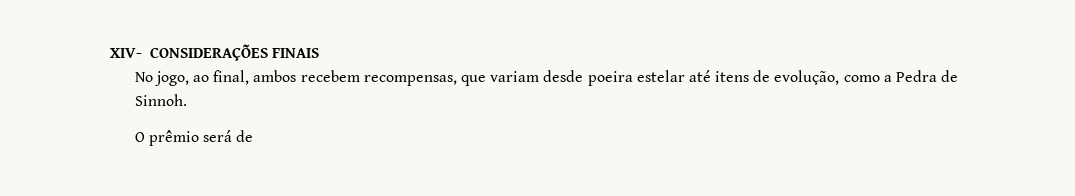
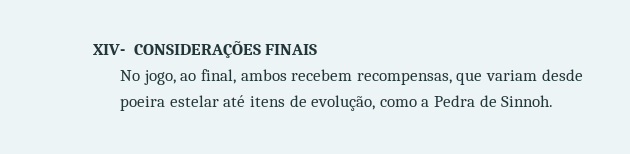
[134,130,254,146] // O prêmio será de -> (554, 101) none

